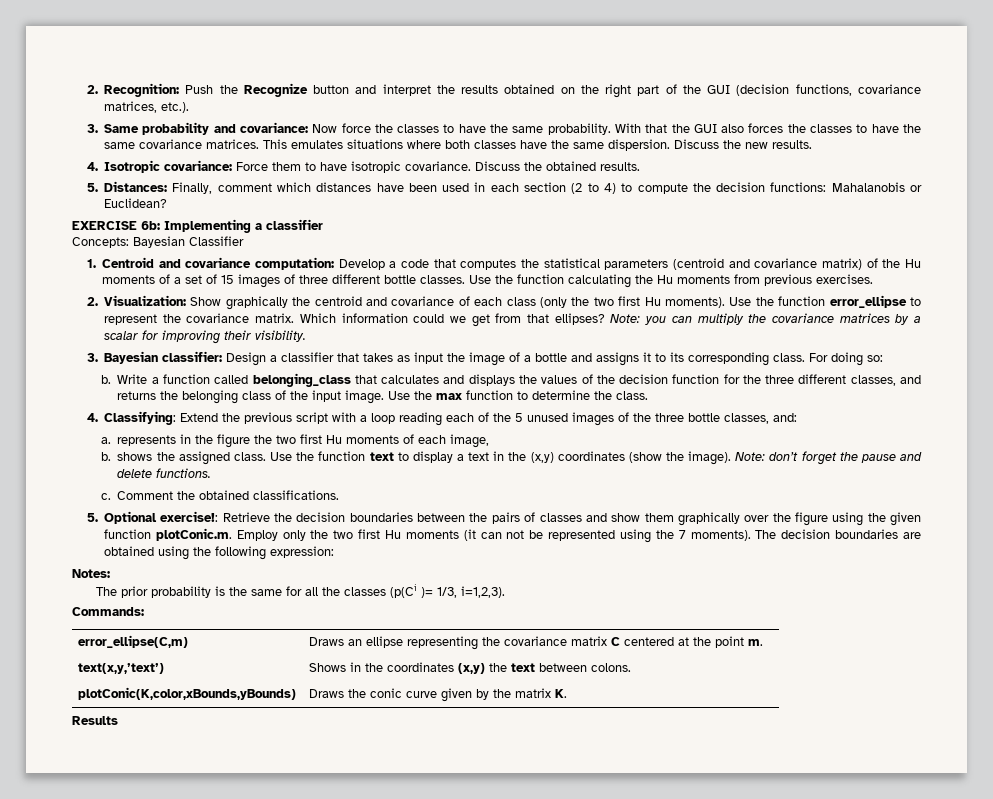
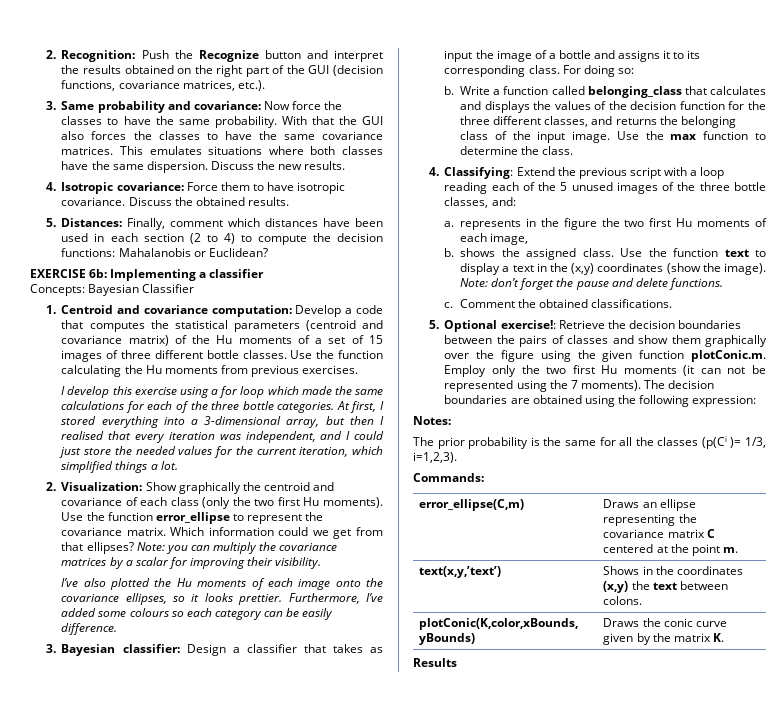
(873, 279) none -> [61,386,383,398] [61,401,384,413] [61,416,385,428] [61,431,385,443] [59,446,383,458] [61,461,178,473] // I develop this exercise using a for loop which made the same calculations for each of the three bottle categories. At first, I stored everything into a 3-dimensional array, but then I realised that every iteration was independent, and I could just store the needed values for the current iteration, which simplified things a lot.
(306, 336) none -> [61,578,383,590] [61,593,384,605] [61,608,334,620] [61,623,118,635] // I’ve also plotted the Hu moments of each image onto the covariance ellipses, so it looks prettier. Furthermore, I’ve added some colours so each category can be easily difference.

